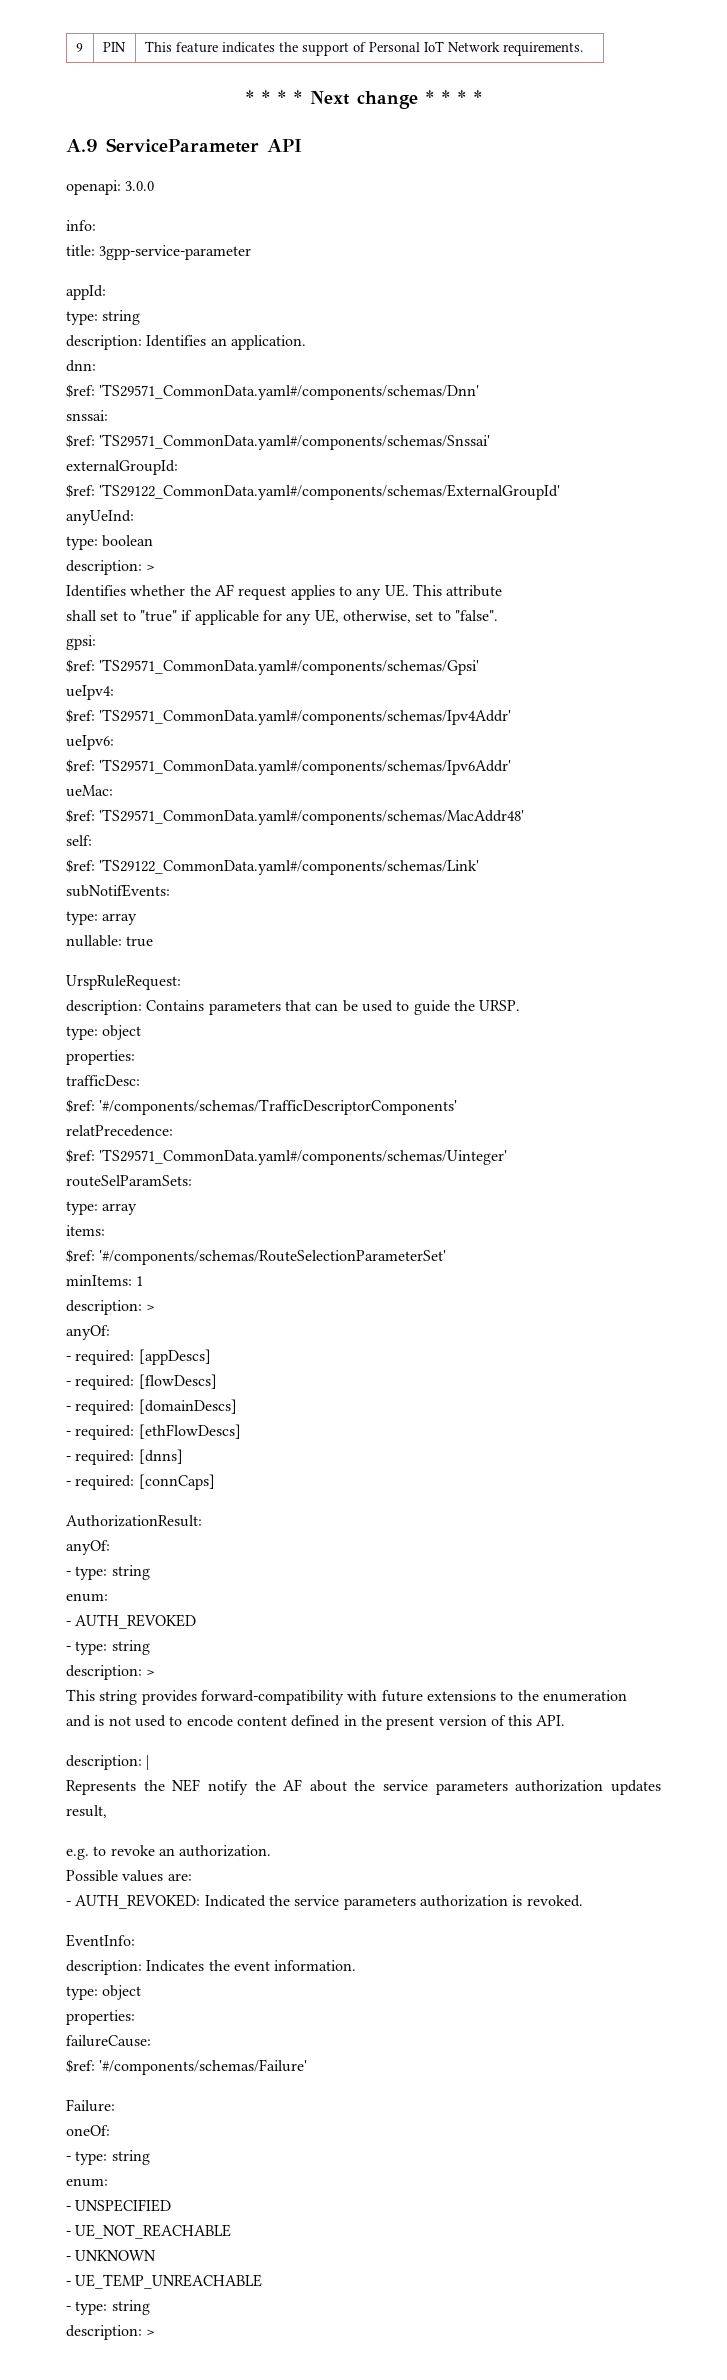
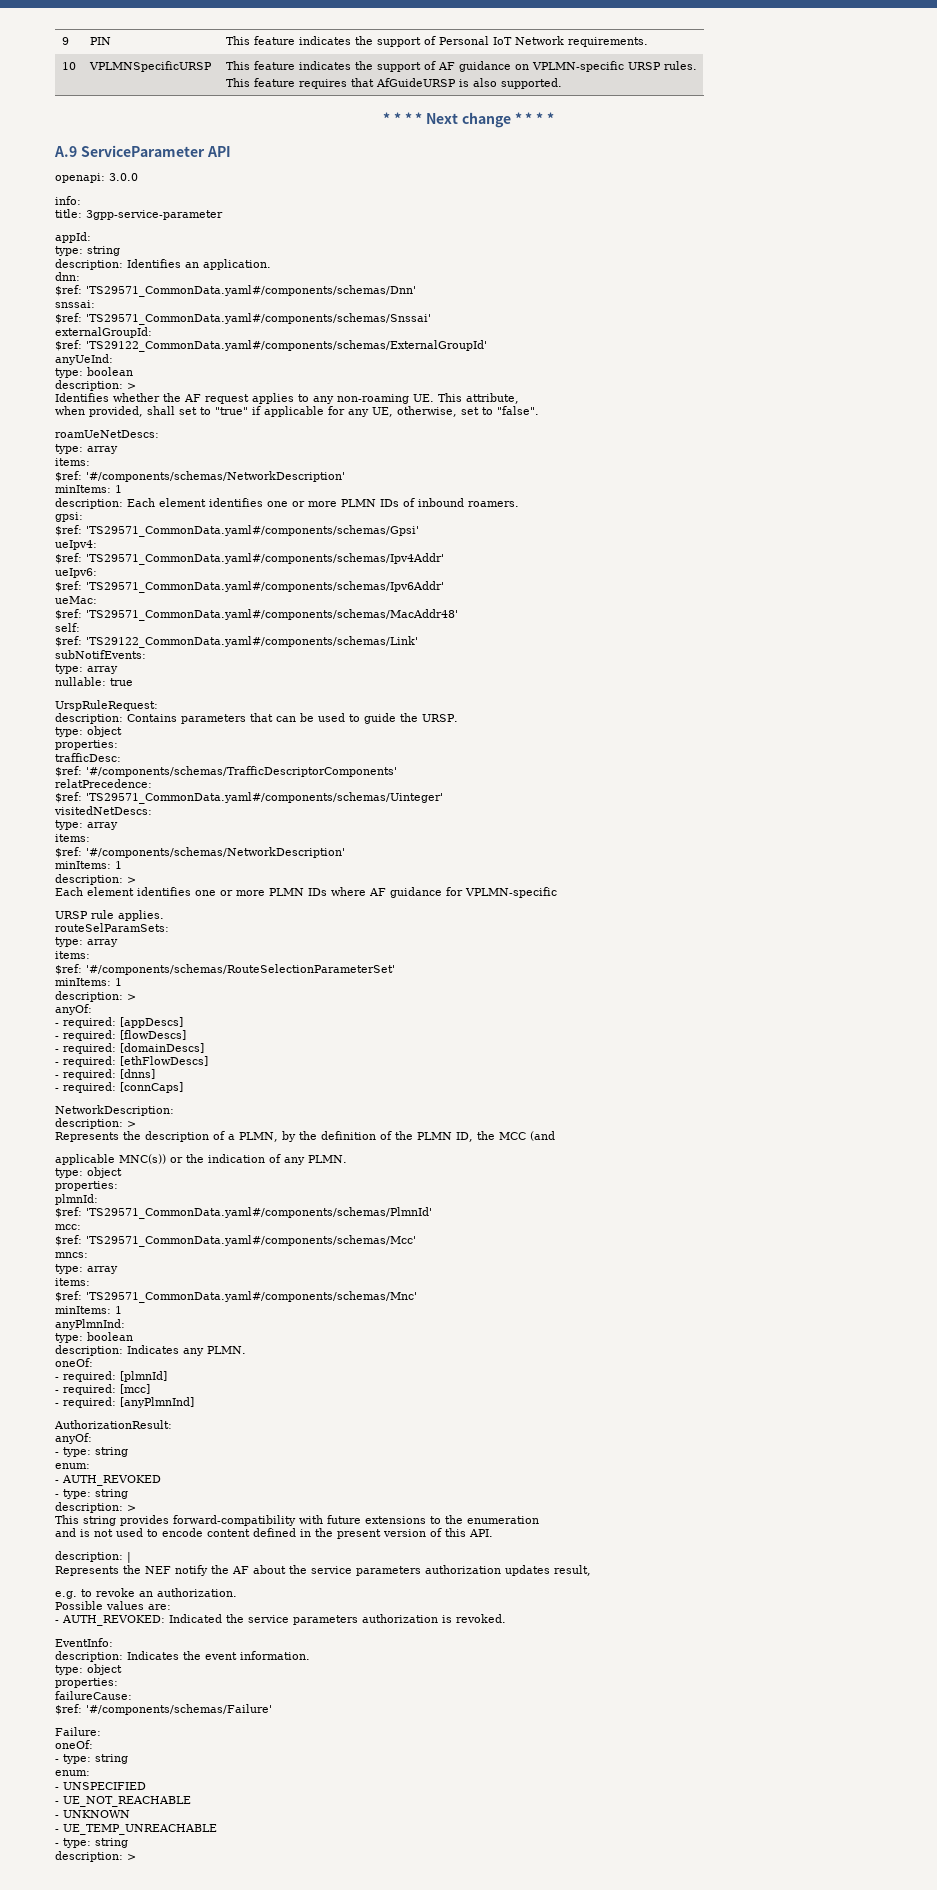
(583, 49) none -> [61,62,76,70] [88,61,212,72] [225,61,697,72] [225,78,562,89] // 10 | VPLMNSpecificURSP | This feature indicates the support of AF guidance on VPLMN-specific URSP rules. // This feature requires that AfGuideURSP is also supported.
(382, 594) none -> [337,394,409,404] non-roaming
[446,585,503,597] attribute // -> [466,393,519,404] [55,406,143,417] attribute, // when provided,
(498, 615) none -> [55,430,159,438] [55,444,118,454] [55,458,90,466] [55,471,345,482] [55,485,122,493] [55,498,519,509] // roamUeNetDescs: // type: array // items: // $ref: '#/components/schemas/NetworkDescription' // minItems: 1 // description: Each element identifies one or more PLMN IDs of inbound roamers.
(508, 1157) none -> [54,806,152,815] [55,820,118,830] [55,834,90,842] [55,847,345,858] [55,861,122,869] [55,874,136,885] [55,887,557,898] [55,910,164,921] // visitedNetDescs: // type: array // items: // $ref: '#/components/schemas/NetworkDescription' // minItems: 1 // description: > // Each element identifies one or more PLMN IDs where AF guidance for VPLMN-specific // URSP rule applies.
(215, 1482) none -> [55,1105,174,1116] [55,1118,136,1129] [55,1131,555,1142] [55,1154,347,1165] [55,1167,122,1178] [55,1181,118,1191] [55,1194,98,1205] [55,1207,432,1219] [55,1224,81,1230] [55,1235,416,1247] [55,1252,88,1258] [55,1264,118,1274] [55,1278,90,1286] [55,1291,417,1303] [55,1306,122,1314] [55,1319,125,1330] [55,1332,133,1343] [55,1345,246,1356] [55,1358,93,1367] [55,1371,167,1382] [55,1384,150,1395] [55,1397,194,1408] // NetworkDescription: // description: > // Represents the description of a PLMN, by the definition of the PLMN ID, the MCC (and // applicable MNC(s)) or the indication of any PLMN. // type: object // properties: // plmnId: // $ref: 'TS29571_CommonData.yaml#/components/schemas/PlmnId' // mcc: // $ref: 'TS29571_CommonData.yaml#/components/schemas/Mcc' // mncs: // type: array // items: // $ref: 'TS29571_CommonData.yaml#/components/schemas/Mnc' // minItems: 1 // anyPlmnInd: // type: boolean // description: Indicates any PLMN. // oneOf: // - required: [plmnId] // - required: [mcc] // - required: [anyPlmnInd]

